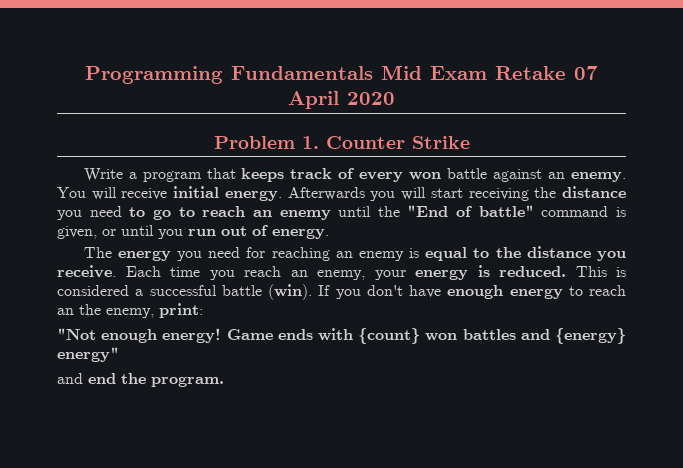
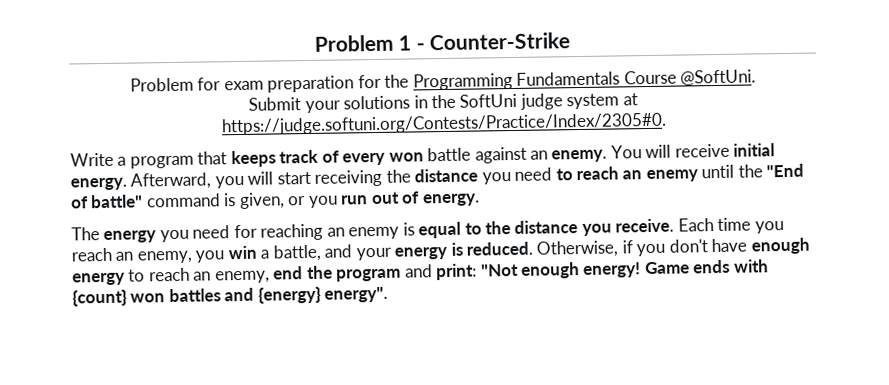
[85,65,598,84] [288,91,395,109] [213,136,470,149] Programming Fundamentals Mid Exam Retake 07 April 2020 // Problem 1. Counter Strike -> [313,32,571,52] [129,69,757,93] [248,93,638,114] [220,112,667,136] Problem 1 - Counter-Strike // Problem for exam preparation for the Programming Fundamentals Course @SoftUni. // Submit your solutions in the SoftUni judge system at https://judge.softuni.org/Contests/Practice/Index/2305#0.
[287,187,365,200] Afterwards -> [130,172,212,190] Afterward,
[152,207,195,220] go to -> (573, 174) none
[121,225,154,236] until -> (307, 201) none
[374,265,626,280] [57,284,331,300] your energy is reduced. This is considered a successful battle (win). If -> [195,240,633,263] you win a battle, and your energy is reduced. Otherwise, if
[79,304,154,318] the enemy, -> [214,264,433,284] enemy, end the program and
(203, 310) // -> (478, 272) none
[57,347,119,362] [57,373,224,387] energy" // and end the program. -> [324,286,389,303] energy".

